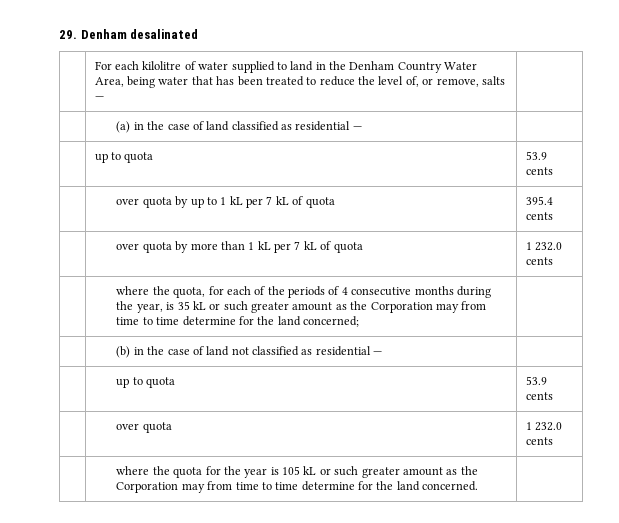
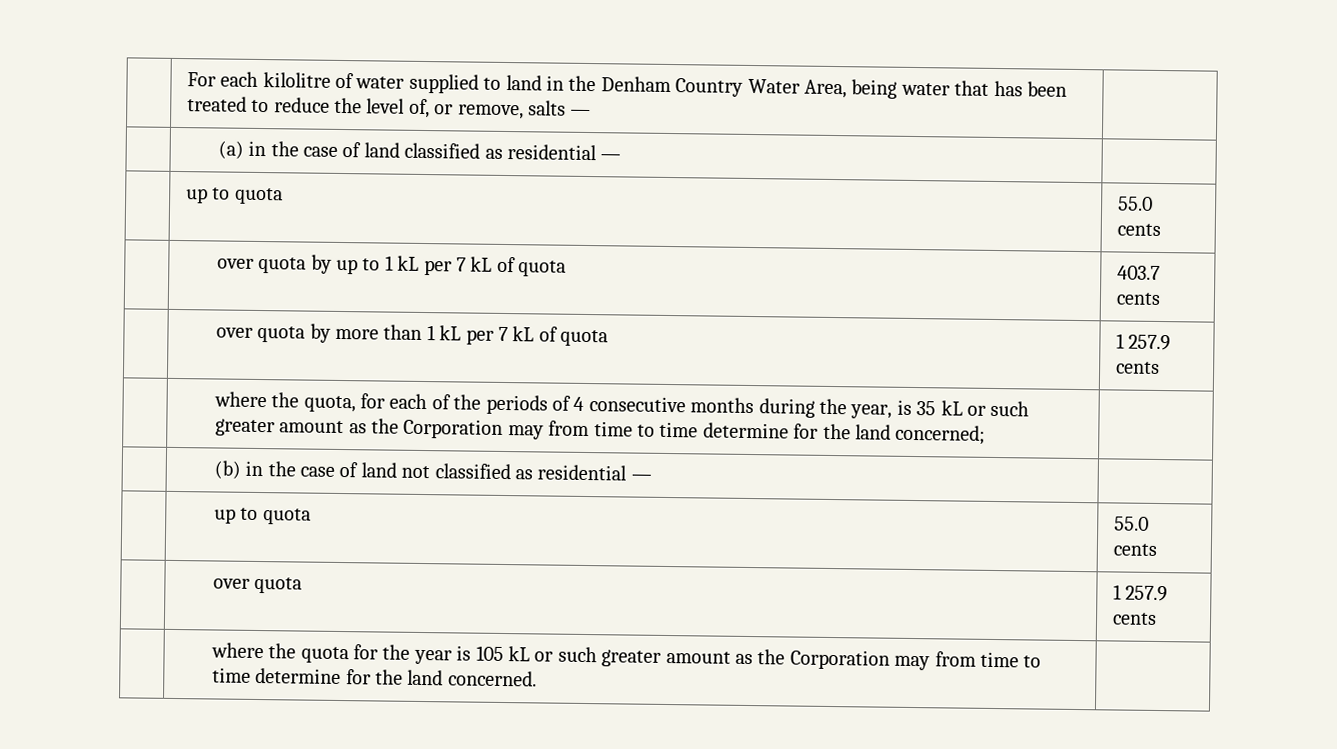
[59,29,199,39] 29. Denham desalinated // -> (186, 79) none
[525,151,547,160] 53.9 -> [1117,196,1153,211] 55.0
[525,196,553,205] 395.4 -> [1116,265,1160,280] 403.7
[535,242,563,251] 232.0 -> [1128,334,1172,351] 257.9
[525,376,547,385] 53.9 -> [1113,516,1149,531] 55.0
[535,422,563,431] 232.0 -> [1125,585,1169,602] 257.9

